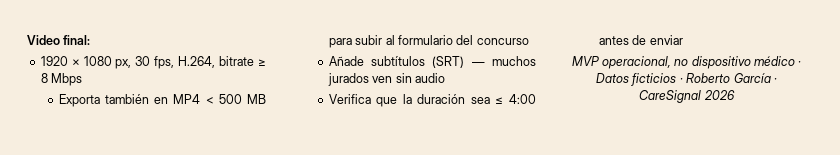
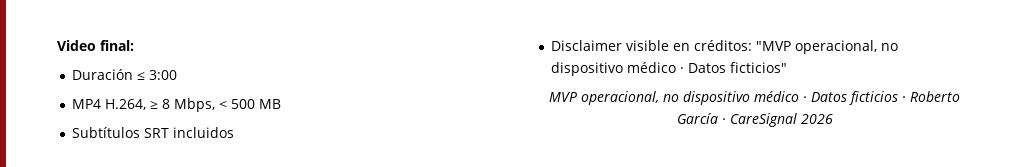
[40,56,266,69] [40,73,83,86] [58,94,266,107] [328,35,529,48] [328,56,536,68] [327,73,445,86] [328,94,536,107] [598,35,683,45] 1920 × 1080 px, 30 fps, H.264, bitrate ≥ 8 Mbps // Exporta también en MP4 < 500 MB para subir al formulario del concurso // Añade subtítulos (SRT) — muchos jurados ven sin audio // Verifica que la duración sea ≤ 4:00 antes de enviar -> [72,69,178,80] [72,98,282,112] [72,127,235,138] [551,40,899,54] [551,62,788,76] Duración ≤ 3:00 // MP4 H.264, ≥ 8 Mbps, < 500 MB // Subtítulos SRT incluidos // Disclaimer visible en créditos: "MVP operacional, no dispositivo médico · Datos ficticios"

